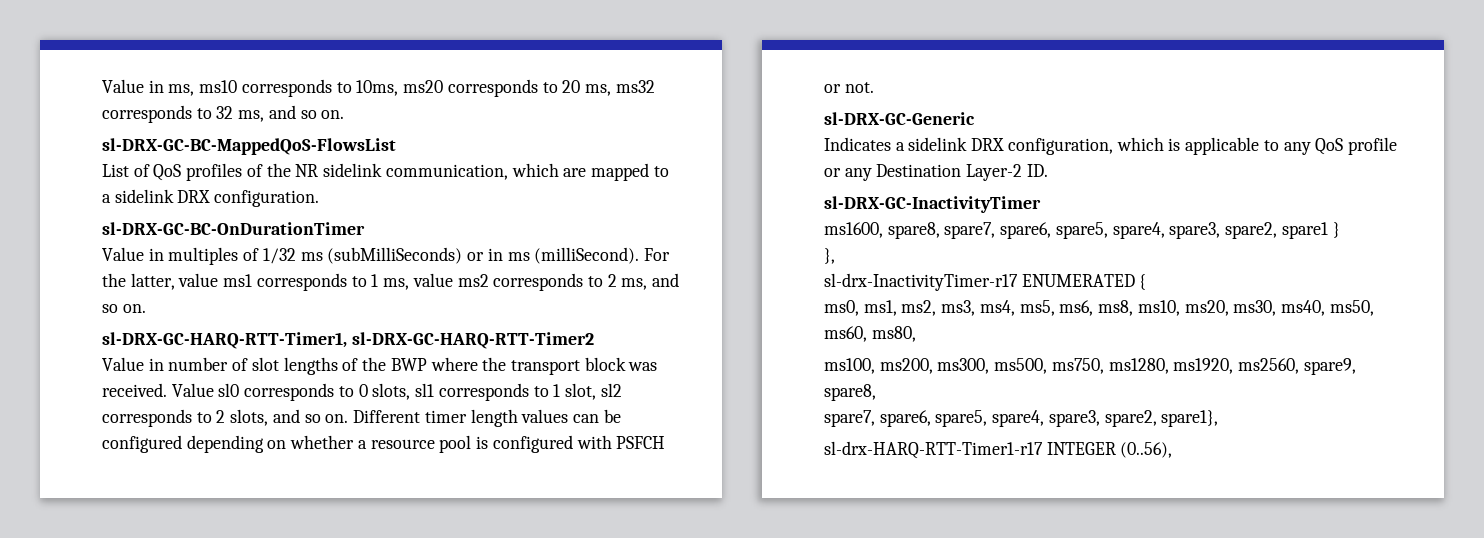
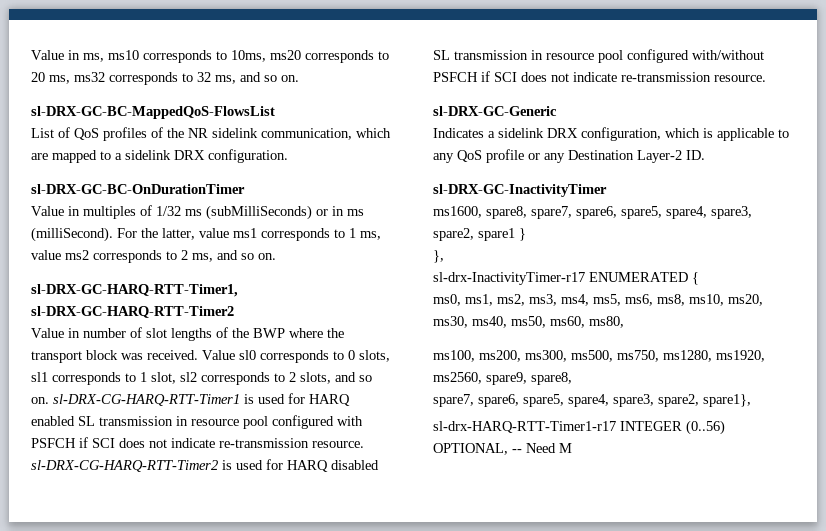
[353,409,621,427] [102,435,489,453] Different timer length values can be configured depending on whether a resource pool is -> [53,393,350,406] [31,416,268,429] sl-DRX-CG-HARQ-RTT-Timer1 is used for HARQ enabled SL transmission in resource pool
[824,82,874,93] or not. -> [79,437,364,448] [31,459,379,472] [433,49,764,63] [433,71,766,82] if SCI does not indicate re-transmission resource. sl-DRX-CG-HARQ-RTT-Timer2 is used for HARQ disabled SL transmission in resource pool configured with/without PSFCH if SCI does not indicate re-transmission resource.
[1120,442,1173,458] (0..56), -> [686,420,725,435] [433,443,572,455] (0..56) OPTIONAL, -- Need M

